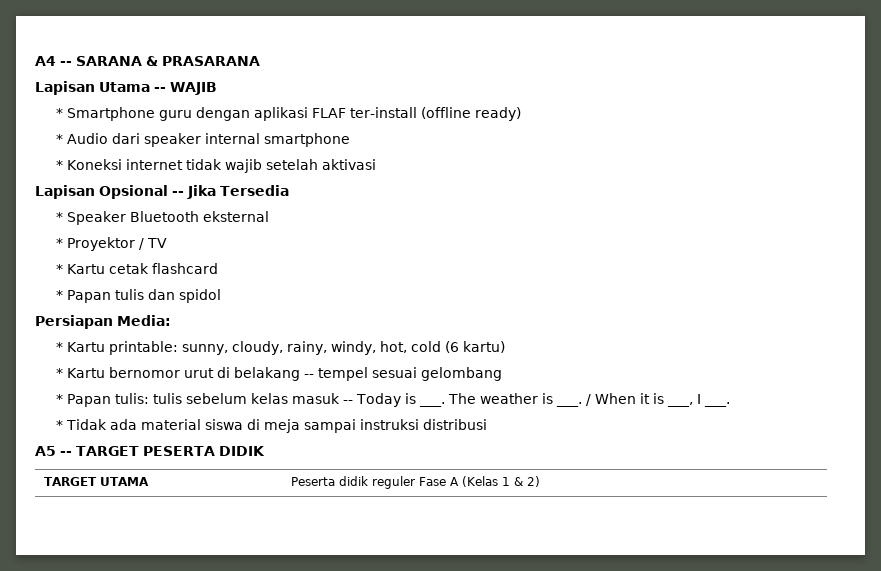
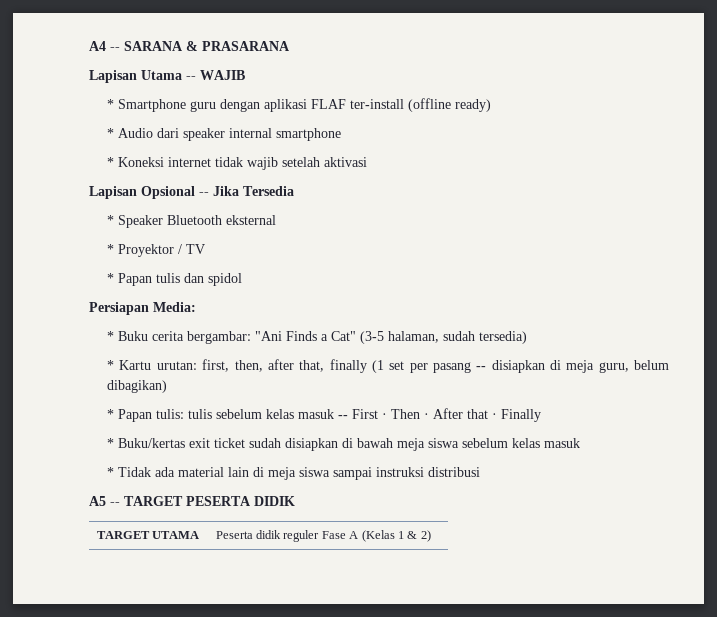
[56,263,219,274] // * Kartu cetak flashcard -> (206, 249) none
[67,341,506,355] [56,367,503,381] Kartu printable: sunny, cloudy, rainy, windy, hot, cold (6 kartu) // * Kartu bernomor urut di belakang -- tempel sesuai gelombang -> [118,331,528,344] [107,359,670,373] [107,380,168,393] Buku cerita bergambar: "Ani Finds a Cat" (3-5 halaman, sudah tersedia) // * Kartu urutan: first, then, after that, finally (1 set per pasang -- disiapkan di meja guru, belum dibagikan)
[356,393,731,407] Today is ___. The weather is ___. / When it is ___, I ___. -> [352,408,542,422] [107,438,581,451] First · Then · After that · Finally // * Buku/kertas exit ticket sudah disiapkan di bawah meja siswa sebelum kelas masuk
[205,419,301,433] siswa di meja -> [228,467,331,480] lain di meja siswa

